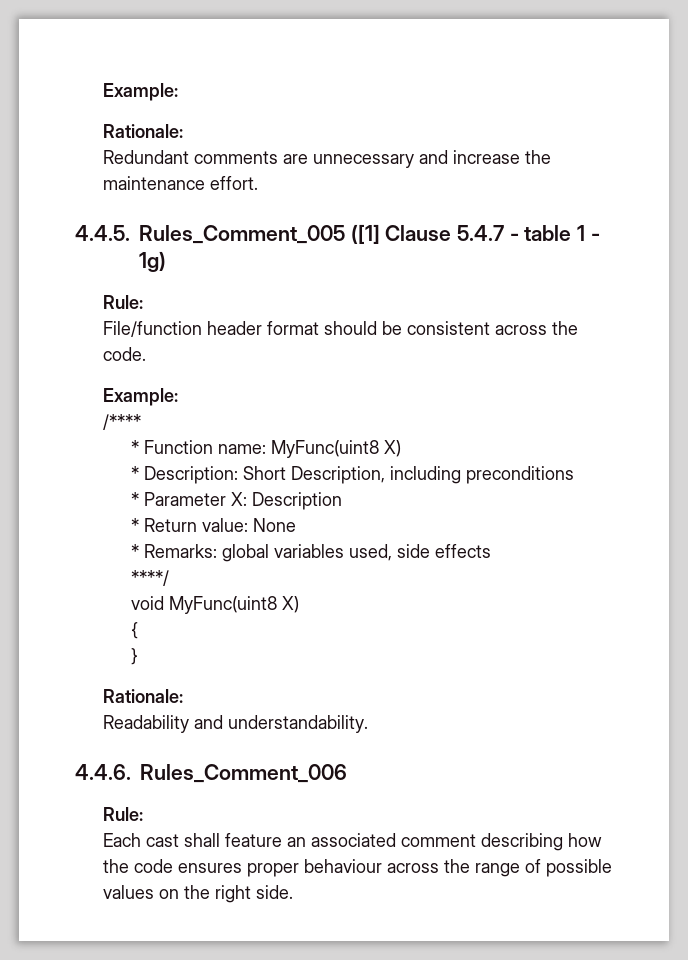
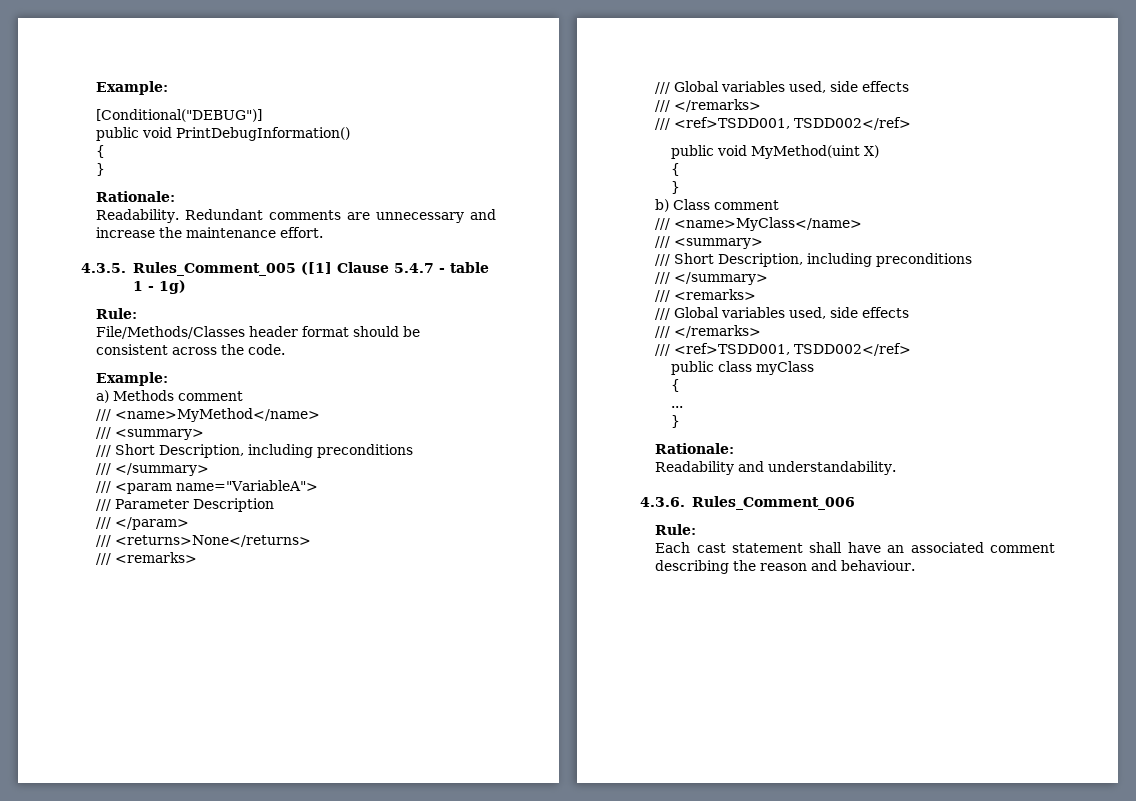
[102,83,178,101] [102,124,183,138] Example: // Rationale: // -> [96,81,169,95] [96,109,263,122] [96,127,351,141] [96,145,106,158] [96,163,106,176] [96,191,176,202] [96,209,180,223] Example: // [Conditional("DEBUG")] // public void PrintDebugInformation() // { // } // Rationale: // Readability.
[75,225,130,241] 4.4.5. -> [81,263,126,273] 4.3.5.
[102,321,202,337] File/function -> [96,326,246,339] File/Methods/Classes
[102,414,141,430] [130,440,401,458] [130,466,574,484] [130,492,342,510] [130,518,296,532] [130,544,491,562] [130,570,169,586] [130,596,299,614] [130,622,138,639] /**** // * Function name: MyFunc(uint8 X) // * Description: Short Description, including preconditions // * Parameter X: Description // * Return value: None // * Remarks: global variables used, side effects // ****/ // void MyFunc(uint8 X) // { -> [96,390,244,403] [96,408,321,422] [96,427,205,440] [96,444,414,458] [96,463,210,476] [96,480,319,494] [96,498,275,512] [96,517,190,530] [96,535,312,547] [96,552,198,565] [655,81,910,94] [655,99,762,112] [655,117,912,130] [670,145,879,159] [670,163,680,176] [670,181,680,194] [655,199,780,212] [655,217,863,231] [655,236,764,249] [655,253,973,267] [655,272,769,285] [655,289,757,302] [655,307,910,320] [655,325,762,338] [655,343,912,356] [670,361,814,375] [670,379,680,392] [670,406,683,408] a) Methods comment // /// <name>MyMethod</name> // /// <summary> // /// Short Description, including preconditions // /// </summary> // /// <param name="VariableA"> // /// Parameter Description // /// </param> // /// <returns>None</returns> // /// <remarks> // /// Global variables used, side effects // /// </remarks> // /// <ref>TSDD001, TSDD002</ref> // public void MyMethod(uint X) // { // } // b) Class comment // /// <name>MyClass</name> // /// <summary> // /// Short Description, including preconditions // /// </summary> // /// <remarks> // /// Global variables used, side effects // /// </remarks> // /// <ref>TSDD001, TSDD002</ref> // public class myClass // { // ...
[75,764,131,780] 4.4.6. -> [640,497,685,507] 4.3.6.
[183,833,282,847] shall feature -> [732,542,881,553] statement shall have
[567,833,602,847] [102,859,612,877] [102,885,293,903] how the code ensures proper behaviour across the range of possible values on the right side. -> [733,560,916,571] the reason and behaviour.

